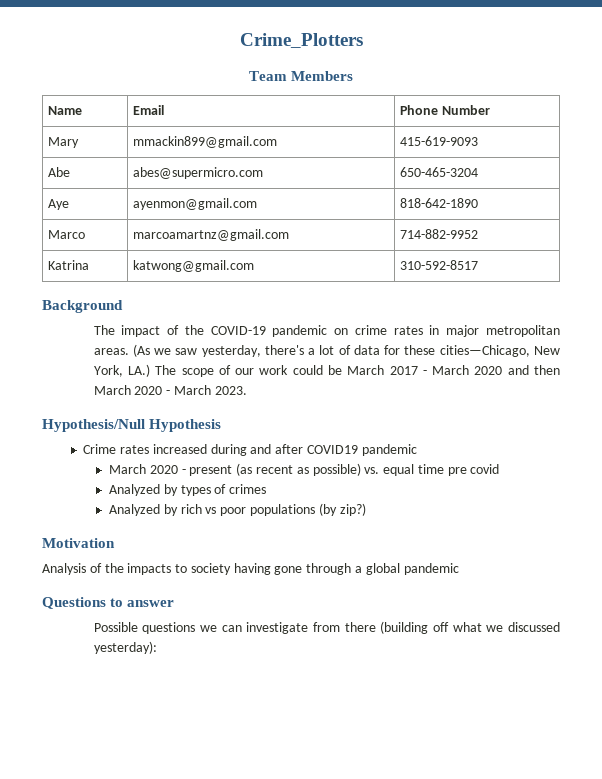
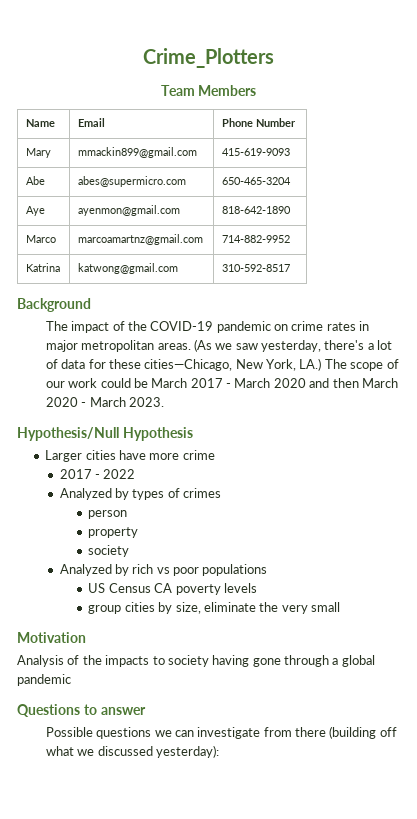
[83,444,417,456] [109,463,500,476] Crime rates increased during and after COVID19 pandemic // March 2020 - present (as recent as possible) vs. equal time pre covid -> [45,450,215,462] [59,469,136,479] Larger cities have more crime // 2017 - 2022
(267, 489) none -> [88,510,128,519] [88,527,139,538] [88,545,130,557] // person // property // society
[318,503,366,516] (by zip?) -> [88,583,257,595] [88,602,341,614] // US Census CA poverty levels // group cities by size, eliminate the very small

